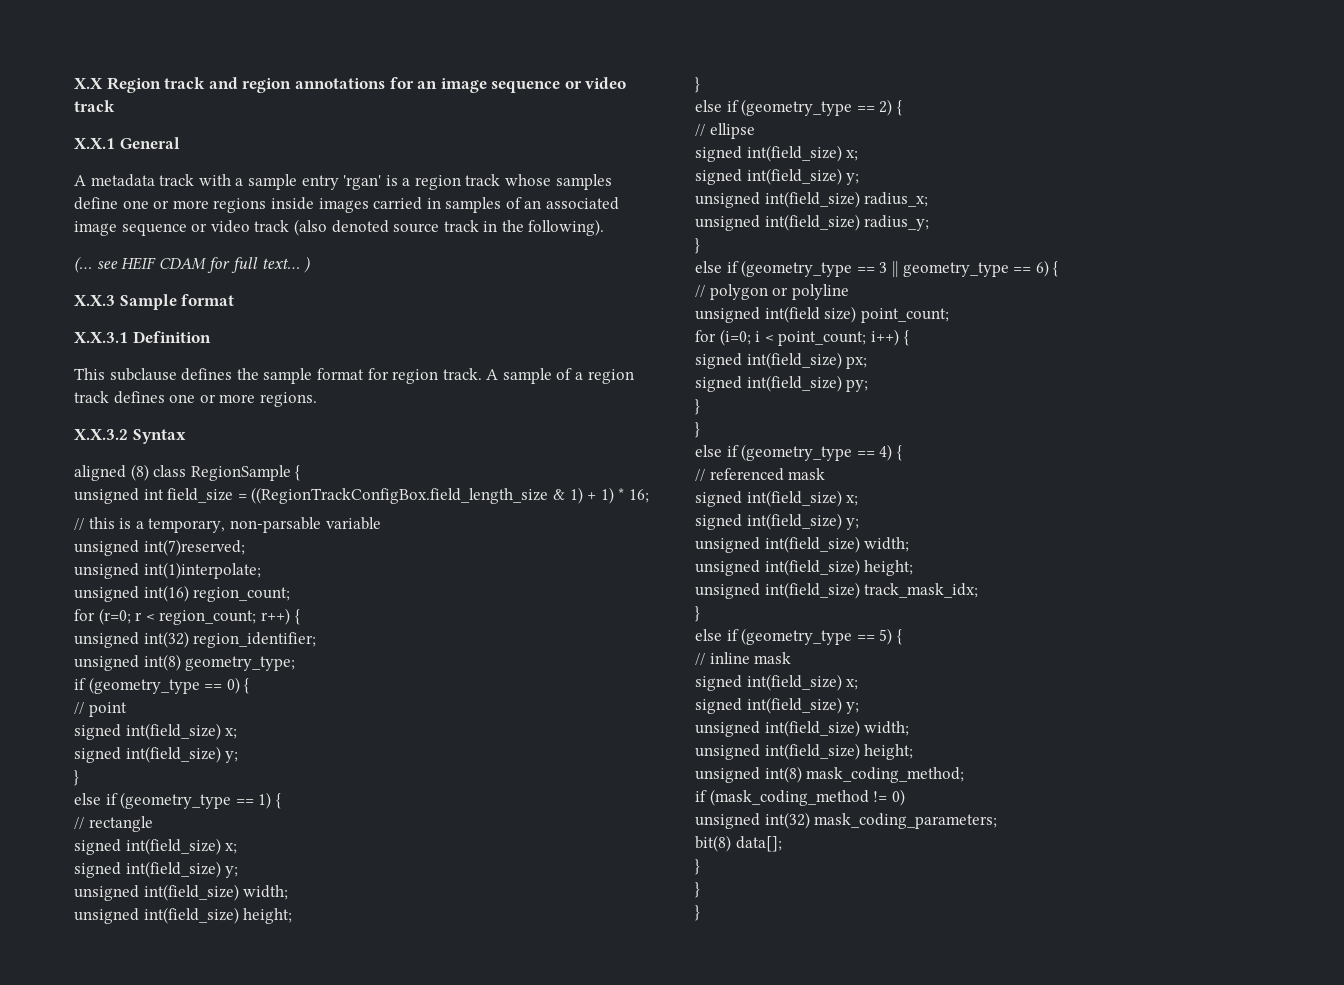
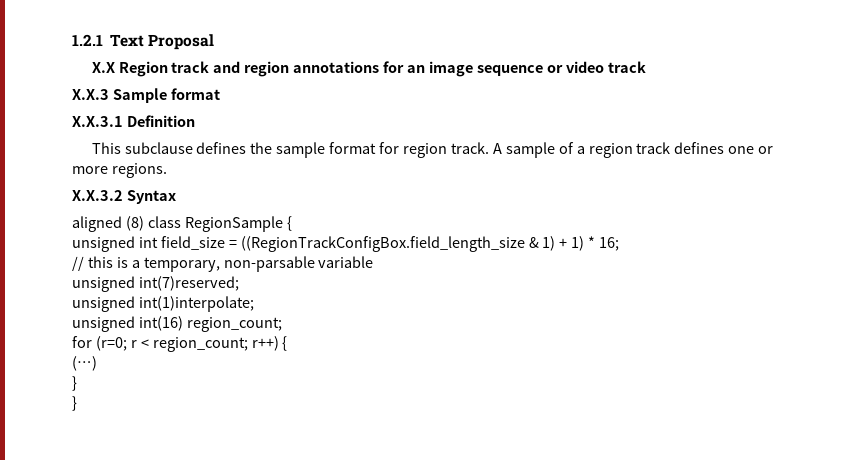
(74, 83) none -> [72,34,215,50] 1.2.1 Text Proposal //
[74,137,180,149] [74,174,612,190] [74,197,620,213] [74,219,605,236] [74,256,311,273] // X.X.1 General // A metadata track with a sample entry 'rgan' is a region track whose samples define one or more regions inside images carried in samples of an associated image sequence or video track (also denoted source track in the following). // (… see HEIF CDAM for full text… ) -> (646, 67) none
[74,631,317,648] [74,654,296,671] [74,677,250,694] [74,702,127,717] [74,723,238,740] [74,746,239,763] [74,770,79,786] [74,792,281,809] [74,816,153,832] [74,838,238,855] [74,861,239,878] [74,884,289,901] [74,907,293,924] [695,77,700,93] [695,99,902,116] [695,123,755,139] [695,145,859,162] [695,168,860,185] [695,191,929,208] [695,214,930,231] [695,238,700,254] [695,260,1059,277] [695,284,849,300] [695,306,949,323] [695,329,909,346] [695,352,868,369] [695,375,869,392] [695,399,700,415] [695,422,700,438] [695,444,902,461] [695,468,826,481] [695,490,859,507] [695,513,860,530] [695,536,910,553] [695,559,914,576] [695,582,979,599] [695,606,700,622] [695,628,902,645] [695,652,792,665] [695,674,859,691] [695,697,860,714] [695,720,910,737] [695,743,914,760] [695,766,965,783] [695,789,905,806] [695,812,998,829] [695,835,782,852] [695,859,700,875] unsigned int(32) region_identifier; // unsigned int(8) geometry_type; // if (geometry_type == 0) { // // point // signed int(field_size) x; // signed int(field_size) y; // } // else if (geometry_type == 1) { // // rectangle // signed int(field_size) x; // signed int(field_size) y; // unsigned int(field_size) width; // unsigned int(field_size) height; // } // else if (geometry_type == 2) { // // ellipse // signed int(field_size) x; // signed int(field_size) y; // unsigned int(field_size) radius_x; // unsigned int(field_size) radius_y; // } // else if (geometry_type == 3 || geometry_type == 6) { // // polygon or polyline // unsigned int(field size) point_count; // for (i=0; i < point_count; i++) { // signed int(field_size) px; // signed int(field_size) py; // } // } // else if (geometry_type == 4) { // // referenced mask // signed int(field_size) x; // signed int(field_size) y; // unsigned int(field_size) width; // unsigned int(field_size) height; // unsigned int(field_size) track_mask_idx; // } // else if (geometry_type == 5) { // // inline mask // signed int(field_size) x; // signed int(field_size) y; // unsigned int(field_size) width; // unsigned int(field_size) height; // unsigned int(8) mask_coding_method; // if (mask_coding_method != 0) // unsigned int(32) mask_coding_parameters; // bit(8) data[]; // } -> [72,356,97,371] (…)

